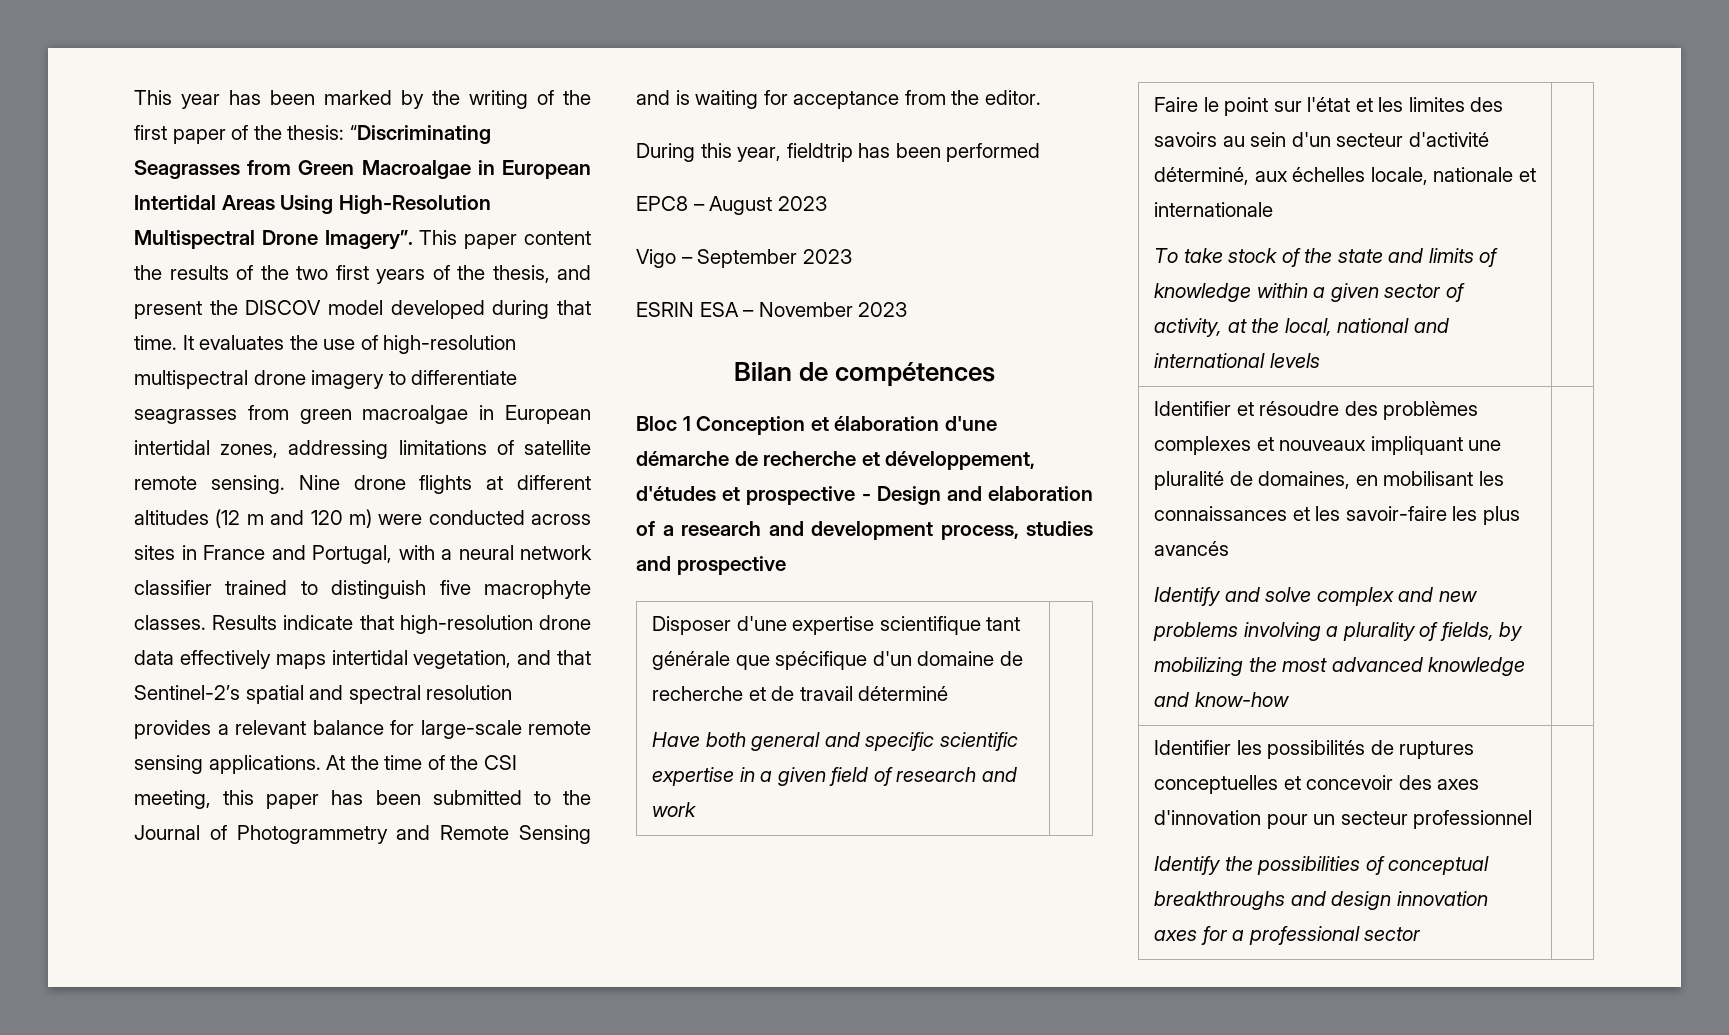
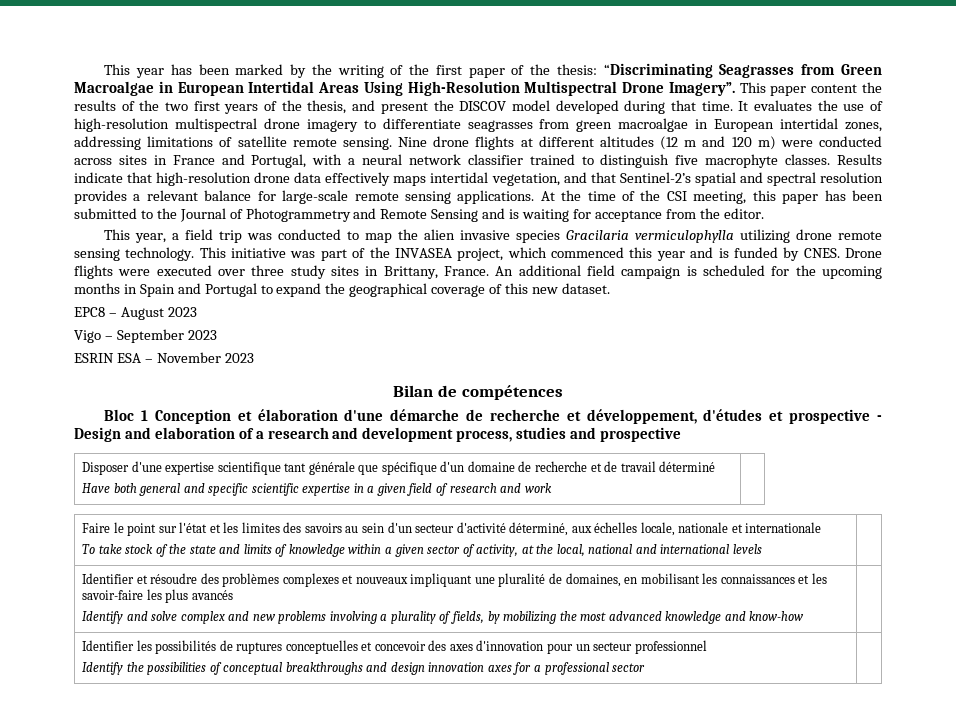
[636,143,1041,162] During this year, fieldtrip has been performed -> [104,229,883,243] [74,247,882,261] [74,265,883,279] [74,283,610,297] This year, a field trip was conducted to map the alien invasive species Gracilaria vermiculophylla utilizing drone remote sensing technology. This initiative was part of the INVASEA project, which commenced this year and is funded by CNES. Drone flights were executed over three study sites in Brittany, France. An additional field campaign is scheduled for the upcoming months in Spain and Portugal to expand the geographical coverage of this new dataset.

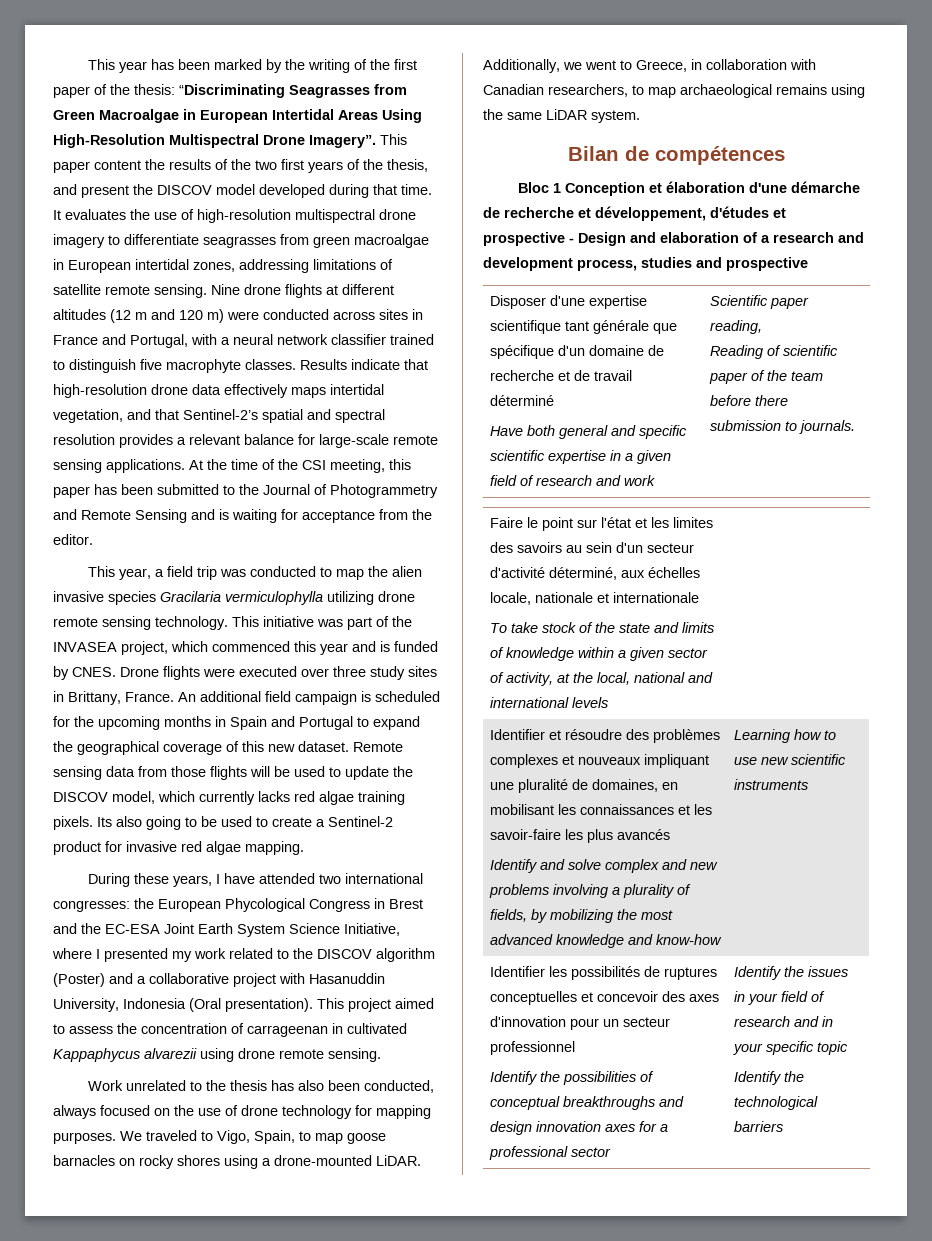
[74,307,197,320] [74,329,217,343] [74,352,254,363] // EPC8 – August 2023 // Vigo – September 2023 // ESRIN ESA – November 2023 -> [353,742,403,752] [53,766,413,780] [53,791,405,805] [53,816,393,830] [53,841,304,855] [88,873,424,887] [53,898,423,912] [53,923,400,937] [52,948,435,962] [53,973,385,987] [53,998,434,1012] [53,1023,407,1037] [53,1048,381,1062] [88,1080,435,1093] [53,1105,431,1119] [53,1130,386,1144] [53,1155,421,1169] [483,59,816,73] [483,84,865,98] [483,109,640,123] Remote sensing data from those flights will be used to update the DISCOV model, which currently lacks red algae training pixels. Its also going to be used to create a Sentinel-2 product for invasive red algae mapping. // During these years, I have attended two international congresses: the European Phycological Congress in Brest and the EC-ESA Joint Earth System Science Initiative, where I presented my work related to the DISCOV algorithm (Poster) and a collaborative project with Hasanuddin University, Indonesia (Oral presentation). This project aimed to assess the concentration of carrageenan in cultivated Kappaphycus alvarezii using drone remote sensing. // Work unrelated to the thesis has also been conducted, always focused on the use of drone technology for mapping purposes. We traveled to Vigo, Spain, to map goose barnacles on rocky shores using a drone-mounted LiDAR. Additionally, we went to Greece, in collaboration with Canadian researchers, to map archaeological remains using the same LiDAR system.
(552, 488) none -> [710,295,810,309] [710,320,763,334] [710,345,839,359] [709,370,824,384] [710,395,789,406] [710,420,856,434] Scientific paper reading, // Reading of scientific paper of the team before there submission to journals.
(805, 616) none -> [734,729,837,743] [734,754,847,765] [734,779,809,790] Learning how to use new scientific instruments
(646, 667) none -> [734,966,849,980] [734,991,826,1005] [734,1016,834,1027] [733,1041,849,1055] [734,1071,805,1085] [734,1096,819,1110] [734,1121,784,1132] Identify the issues in your field of research and in your specific topic // Identify the technological barriers

